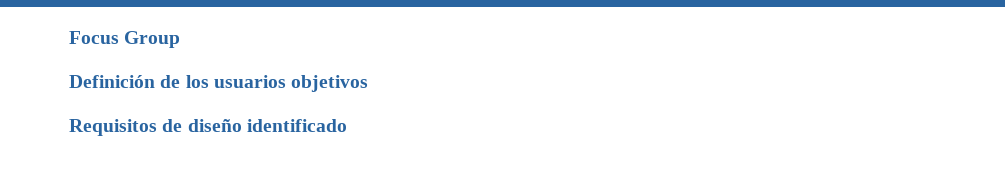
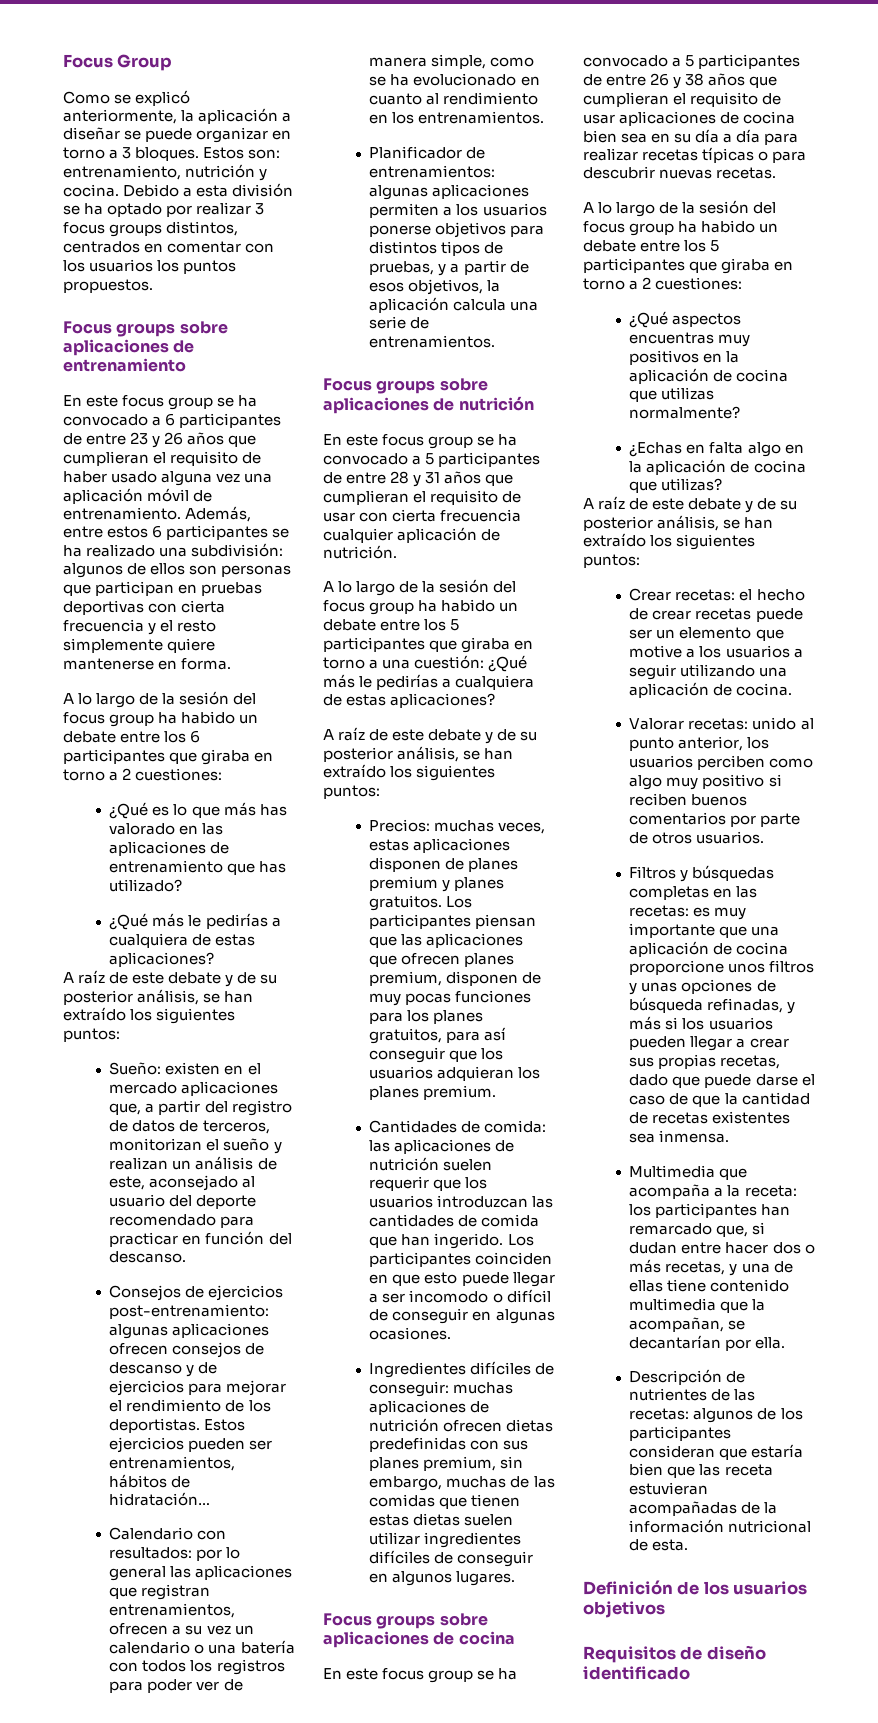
(181, 39) none -> [63,90,191,106] [63,108,292,124] [63,127,292,143] [63,147,281,161] [63,164,268,181] [63,183,294,197] [63,202,265,217] [63,221,239,237] [63,241,275,253] [63,259,237,274] [63,279,153,293] [63,321,228,337] [63,339,195,356] [63,358,186,372] [63,395,258,410] [63,413,282,428] [63,432,257,448] [63,451,262,466] [63,471,273,486] [63,488,213,504] [63,506,252,522] [63,525,290,540] [63,543,284,557] [63,563,292,578] [63,581,263,596] [63,600,226,615] [63,619,217,635] [63,638,216,653] [63,658,232,670] [63,691,257,708] [63,711,259,727] [63,730,201,743] [63,749,274,765] [63,768,223,781] [109,802,287,819] [109,823,224,835] [109,841,230,856] [109,860,287,875] [109,879,183,892] [109,913,281,930] [109,933,256,948] [109,952,215,967] [63,970,278,987] [63,989,254,1005] [63,1007,236,1024] [63,1028,120,1042] [109,1062,261,1075] [109,1081,279,1096] [109,1100,292,1116] [109,1120,270,1134] [109,1138,282,1154] [109,1156,277,1170] [109,1175,256,1191] [109,1194,257,1209] [109,1214,255,1228] [109,1231,292,1247] [109,1251,187,1263] [109,1285,284,1301] [109,1304,270,1319] [109,1323,270,1339] [109,1342,265,1358] [109,1362,218,1377] [109,1380,287,1396] [109,1399,271,1412] [109,1418,246,1433] [109,1437,273,1453] [109,1456,236,1471] [109,1474,191,1488] [109,1492,211,1506] [109,1527,227,1540] [109,1547,241,1561] [109,1565,293,1581] [109,1584,211,1600] [109,1603,236,1618] [109,1623,254,1635] [109,1640,295,1654] [109,1659,285,1675] [109,1679,243,1693] [369,54,535,69] [369,73,540,86] [369,92,539,105] [369,111,545,124] [369,146,486,159] [369,165,496,178] [369,184,530,200] [369,203,547,218] [369,222,545,238] [369,241,504,256] [369,260,529,276] [369,279,501,295] [369,297,539,313] [369,316,430,329] [369,335,496,348] [323,378,488,394] [323,396,534,414] [323,434,518,449] [323,452,541,467] [323,471,514,487] [323,490,522,505] [323,509,522,522] [323,527,501,543] [323,545,397,559] [323,579,517,596] [323,599,519,615] [323,619,460,631] [323,637,534,653] [323,655,528,672] [323,674,535,690] [323,693,496,708] [323,727,538,744] [323,746,514,762] [323,764,496,781] [323,785,380,799] [369,819,546,834] [369,838,511,853] [369,857,519,872] [369,876,505,892] [369,895,473,911] [369,914,537,929] [369,933,524,948] [369,953,515,967] [369,971,542,986] [369,990,532,1006] [369,1010,484,1024] [369,1027,507,1044] [369,1047,504,1063] [369,1066,541,1081] [369,1085,497,1100] [369,1120,547,1133] [369,1139,515,1154] [369,1157,493,1171] [369,1176,488,1191] [369,1195,554,1208] [369,1214,540,1227] [369,1233,534,1249] [369,1252,553,1267] [369,1272,555,1287] [369,1289,551,1303] [369,1308,555,1324] [369,1327,452,1340] [369,1361,555,1378] [369,1381,514,1397] [369,1400,490,1415] [369,1418,554,1432] [369,1437,529,1452] [369,1456,524,1471] [369,1476,555,1491] [369,1494,521,1509] [369,1513,514,1526] [369,1532,522,1548] [369,1550,534,1567] [369,1571,516,1586] [323,1613,488,1629] [323,1631,515,1648] [323,1668,518,1683] [583,54,801,69] [583,73,778,89] [583,92,782,107] [583,111,796,126] [583,129,799,145] [583,147,807,163] [583,166,777,179] [583,200,777,217] [583,220,779,236] [583,240,720,252] [583,258,794,274] [583,277,743,290] [629,311,742,328] [629,332,751,347] [629,350,740,365] [629,368,789,384] [629,387,715,402] [629,406,741,419] [629,442,804,457] [629,459,806,475] [629,478,723,493] [583,496,798,513] [583,515,774,531] [583,533,756,550] [583,554,640,568] [629,588,805,601] [629,608,803,622] [629,627,784,641] [629,645,803,658] [629,664,788,680] [629,682,793,698] [629,717,814,730] [629,736,770,751] [629,755,814,770] [629,774,782,790] [629,793,748,806] [629,812,801,827] [629,831,765,844] [629,865,775,882] [629,886,758,900] [629,905,747,920] [629,923,780,938] [629,941,789,957] [629,960,815,975] [629,979,776,995] [629,997,796,1014] [629,1016,773,1030] [629,1036,789,1051] [629,1054,781,1069] [629,1074,815,1088] [629,1092,810,1107] [629,1111,791,1124] [629,1130,730,1143] [629,1165,748,1180] [629,1184,797,1199] [629,1203,791,1218] [629,1222,766,1237] [629,1242,815,1254] [629,1259,793,1276] [629,1279,790,1292] [629,1298,766,1313] [629,1317,746,1332] [629,1335,786,1351] [629,1369,746,1385] [629,1388,756,1401] [629,1408,803,1423] [629,1426,732,1441] [629,1444,804,1460] [629,1463,773,1478] [629,1482,709,1495] [629,1501,778,1516] [629,1519,812,1533] [629,1539,689,1551] // Como se explicó anteriormente, la aplicación a diseñar se puede organizar en torno a 3 bloques. Estos son: entrenamiento, nutrición y cocina. Debido a esta división se ha optado por realizar 3 focus groups distintos, centrados en comentar con los usuarios los puntos propuestos. // Focus groups sobre aplicaciones de entrenamiento // En este focus group se ha convocado a 6 participantes de entre 23 y 26 años que cumplieran el requisito de haber usado alguna vez una aplicación móvil de entrenamiento. Además, entre estos 6 participantes se ha realizado una subdivisión: algunos de ellos son personas que participan en pruebas deportivas con cierta frecuencia y el resto simplemente quiere mantenerse en forma. // A lo largo de la sesión del focus group ha habido un debate entre los 6 participantes que giraba en torno a 2 cuestiones: // ¿Qué es lo que más has valorado en las aplicaciones de entrenamiento que has utilizado? // ¿Qué más le pedirías a cualquiera de estas aplicaciones? // A raíz de este debate y de su posterior análisis, se han extraído los siguientes puntos: // Sueño: existen en el mercado aplicaciones que, a partir del registro de datos de terceros, monitorizan el sueño y realizan un análisis de este, aconsejado al usuario del deporte recomendado para practicar en función del descanso. // Consejos de ejercicios post-entrenamiento: algunas aplicaciones ofrecen consejos de descanso y de ejercicios para mejorar el rendimiento de los deportistas. Estos ejercicios pueden ser entrenamientos, hábitos de hidratación… // Calendario con resultados: por lo general las aplicaciones que registran entrenamientos, ofrecen a su vez un calendario o una batería con todos los registros para poder ver de manera simple, como se ha evolucionado en cuanto al rendimiento en los entrenamientos. // Planificador de entrenamientos: algunas aplicaciones permiten a los usuarios ponerse objetivos para distintos tipos de pruebas, y a partir de esos objetivos, la aplicación calcula una serie de entrenamientos. // Focus groups sobre aplicaciones de nutrición // En este focus group se ha convocado a 5 participantes de entre 28 y 31 años que cumplieran el requisito de usar con cierta frecuencia cualquier aplicación de nutrición. // A lo largo de la sesión del focus group ha habido un debate entre los 5 participantes que giraba en torno a una cuestión: ¿Qué más le pedirías a cualquiera de estas aplicaciones? // A raíz de este debate y de su posterior análisis, se han extraído los siguientes puntos: // Precios: muchas veces, estas aplicaciones disponen de planes premium y planes gratuitos. Los participantes piensan que las aplicaciones que ofrecen planes premium, disponen de muy pocas funciones para los planes gratuitos, para así conseguir que los usuarios adquieran los planes premium. // Cantidades de comida: las aplicaciones de nutrición suelen requerir que los usuarios introduzcan las cantidades de comida que han ingerido. Los participantes coinciden en que esto puede llegar a ser incomodo o difícil de conseguir en algunas ocasiones. // Ingredientes difíciles de conseguir: muchas aplicaciones de nutrición ofrecen dietas predefinidas con sus planes premium, sin embargo, muchas de las comidas que tienen estas dietas suelen utilizar ingredientes difíciles de conseguir en algunos lugares. // Focus groups sobre aplicaciones de cocina // En este focus group se ha convocado a 5 participantes de entre 26 y 38 años que cumplieran el requisito de usar aplicaciones de cocina bien sea en su día a día para realizar recetas típicas o para descubrir nuevas recetas. // A lo largo de la sesión del focus group ha habido un debate entre los 5 participantes que giraba en torno a 2 cuestiones: // ¿Qué aspectos encuentras muy positivos en la aplicación de cocina que utilizas normalmente? // ¿Echas en falta algo en la aplicación de cocina que utilizas? // A raíz de este debate y de su posterior análisis, se han extraído los siguientes puntos: // Crear recetas: el hecho de crear recetas puede ser un elemento que motive a los usuarios a seguir utilizando una aplicación de cocina. // Valorar recetas: unido al punto anterior, los usuarios perciben como algo muy positivo si reciben buenos comentarios por parte de otros usuarios. // Filtros y búsquedas completas en las recetas: es muy importante que una aplicación de cocina proporcione unos filtros y unas opciones de búsqueda refinadas, y más si los usuarios pueden llegar a crear sus propias recetas, dado que puede darse el caso de que la cantidad de recetas existentes sea inmensa. // Multimedia que acompaña a la receta: los participantes han remarcado que, si dudan entre hacer dos o más recetas, y una de ellas tiene contenido multimedia que la acompañan, se decantarían por ella. // Descripción de nutrientes de las recetas: algunos de los participantes consideran que estaría bien que las receta estuvieran acompañadas de la información nutricional de esta.

